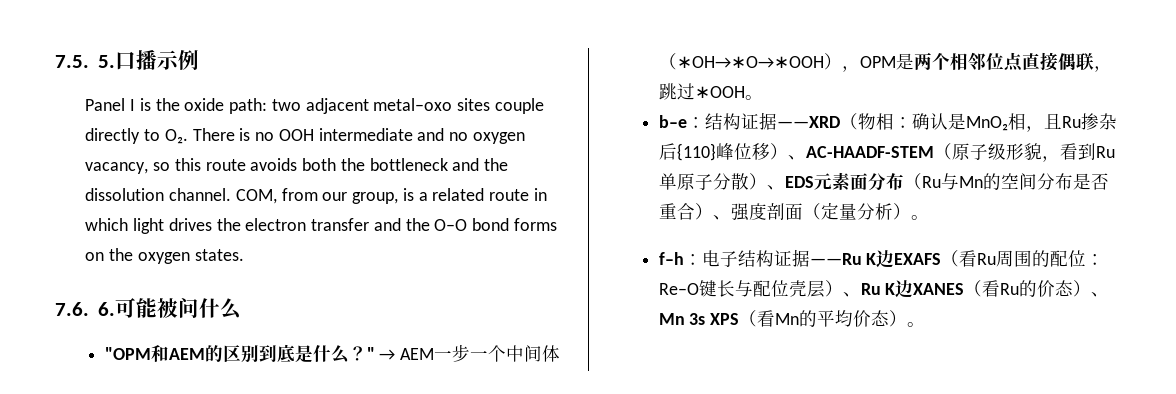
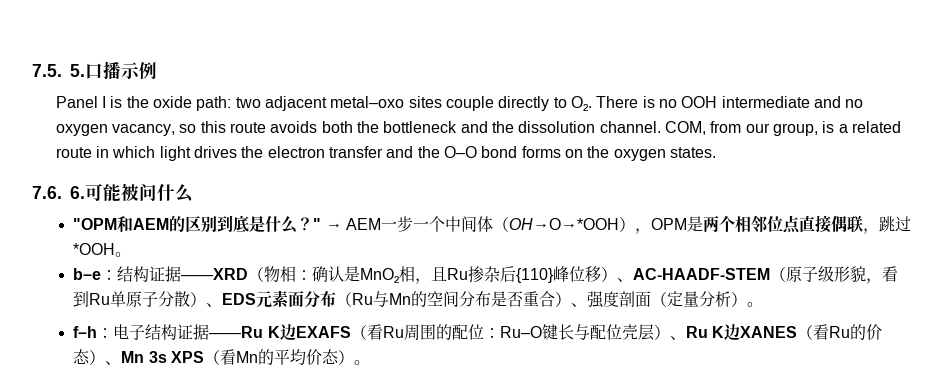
[676,56,824,68] ∗OH→∗O→∗OOH -> [509,218,620,230] OH→O→*OOH
[694,86,745,98] ∗OOH -> [73,243,116,255] *OOH
[658,283,699,295] Re–O -> [499,326,542,338] Ru–O

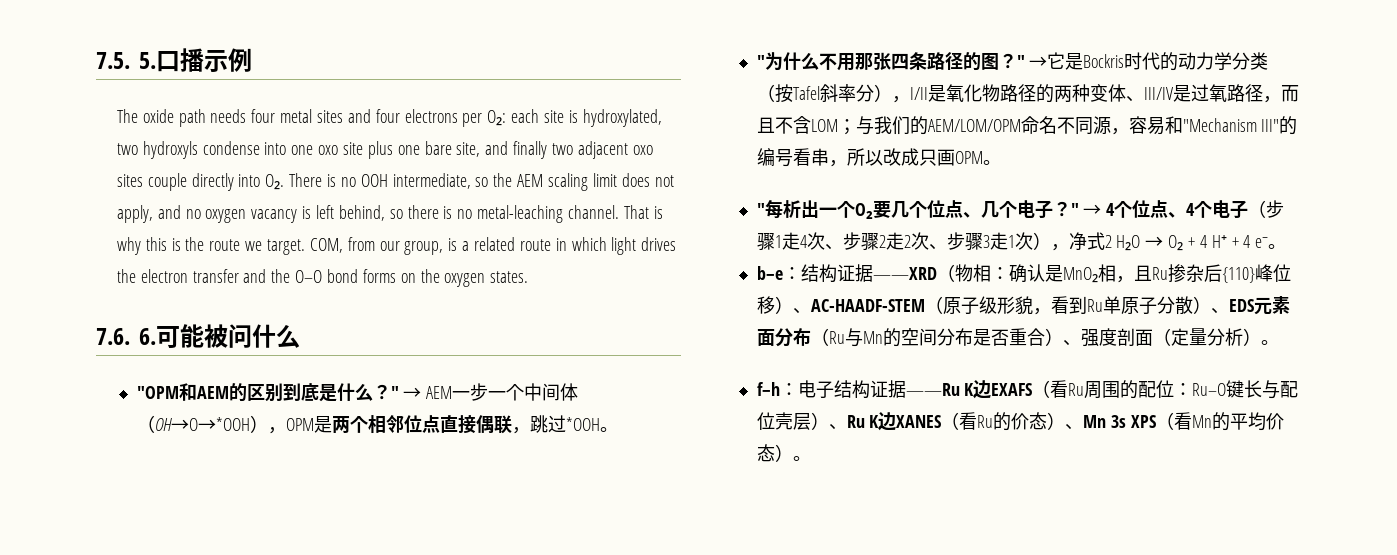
[55,96,232,111] Panel I is the oxide path: -> [116,109,662,127] [116,141,548,159] The oxide path needs four metal sites and four electrons per O₂: each site is hydroxylated, two hydroxyls condense into one oxo site plus one bare site, and finally
[330,96,405,108] metal–oxo -> [632,145,653,155] oxo
[553,97,567,108] to -> [238,174,261,187] into
[721,96,864,108] [55,121,661,136] intermediate and no oxygen vacancy, so this route avoids both the bottleneck and the dissolution channel. -> [392,173,674,191] [116,205,663,223] [116,237,305,255] intermediate, so the AEM scaling limit does not apply, and no oxygen vacancy is left behind, so there is no metal-leaching channel. That is why this is the route we target.
(132, 254) none -> [756,52,1269,71] [756,84,1299,103] [756,116,1298,135] [756,148,1001,167] [756,199,1285,219] [756,232,1287,251] // "为什么不用那张四条路径的图？" →它是Bockris时代的动力学分类（按Tafel斜率分），I/II是氧化物路径的两种变体、III/IV是过氧路径，而且不含LOM；与我们的AEM/LOM/OPM命名不同源，容易和"Mechanism III"的编号看串，所以改成只画OPM。 // "每析出一个O₂要几个位点、几个电子？" → 4个位点、4个电子（步骤1走4次、步骤2走2次、步骤3走1次），净式2 H₂O → O₂ + 4 H⁺ + 4 e⁻。

